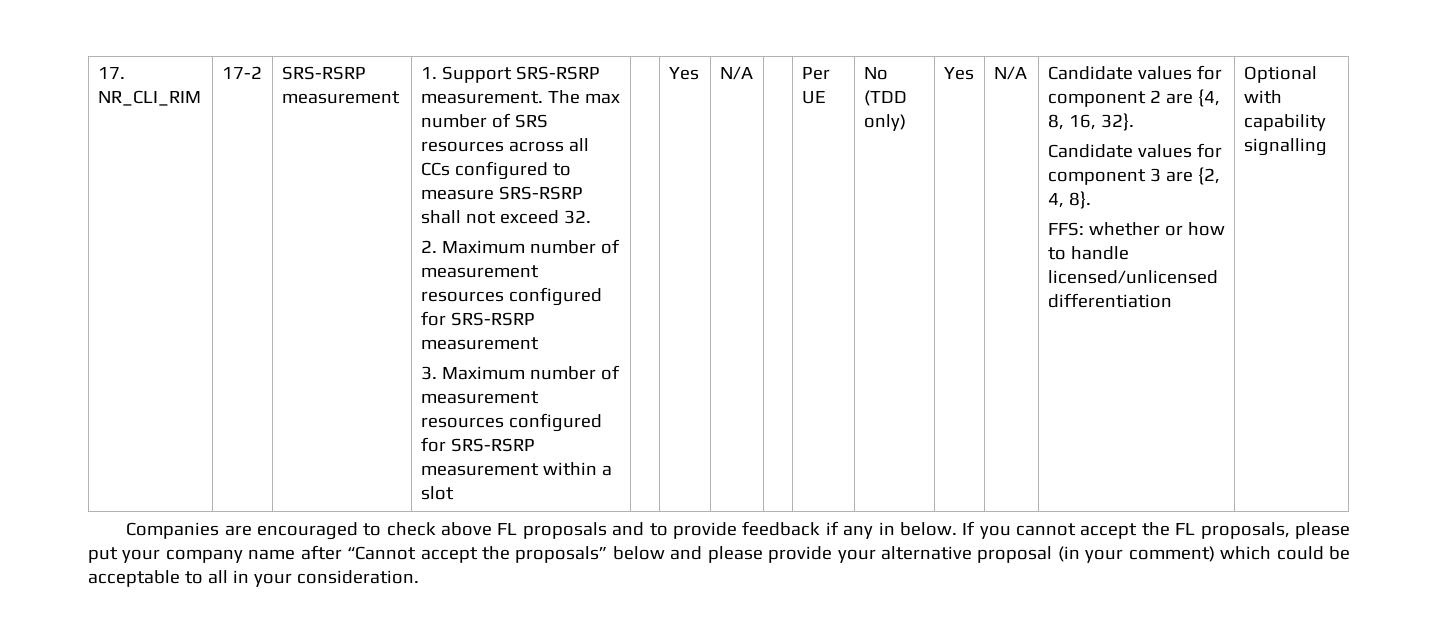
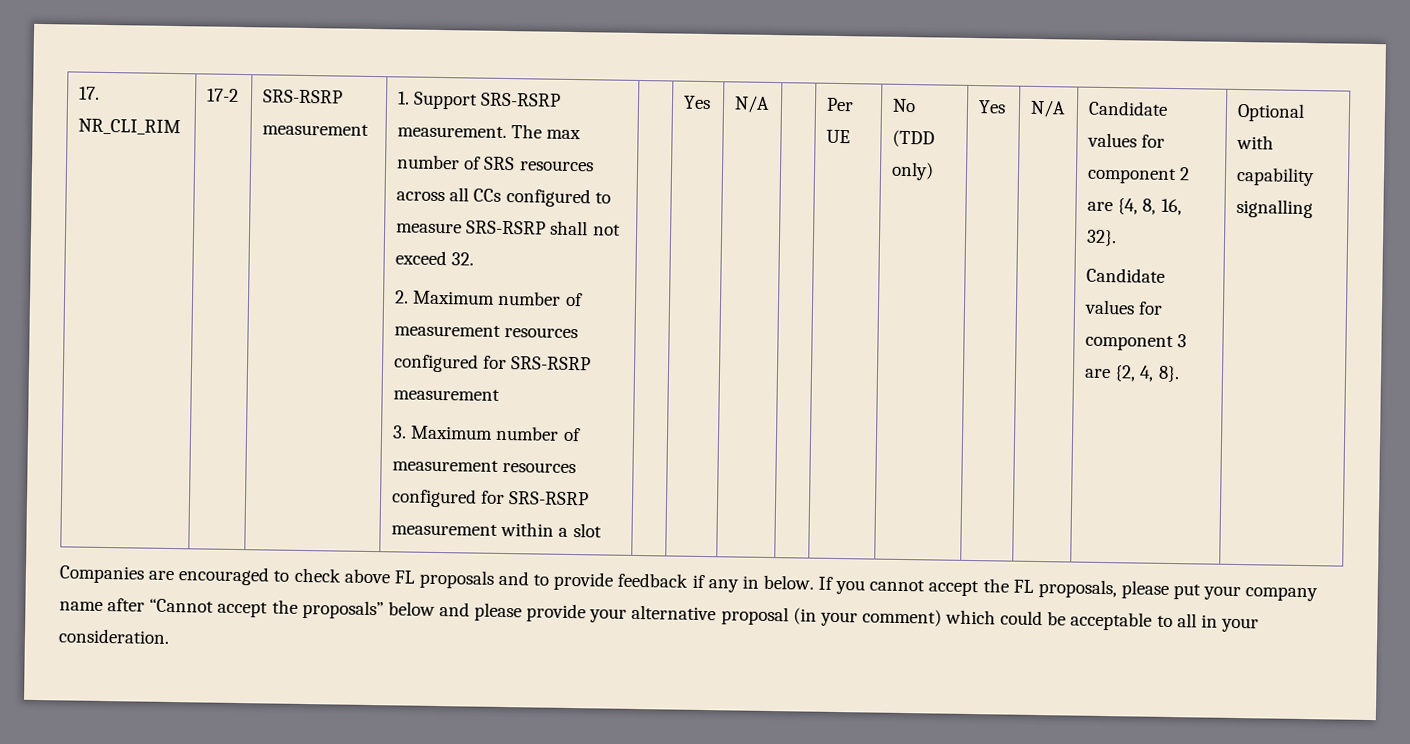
[1047,222,1225,236] [1047,246,1129,260] [1047,270,1218,284] [1047,293,1172,308] // FFS: whether or how to handle licensed/unlicensed differentiation -> (1180, 374) none

